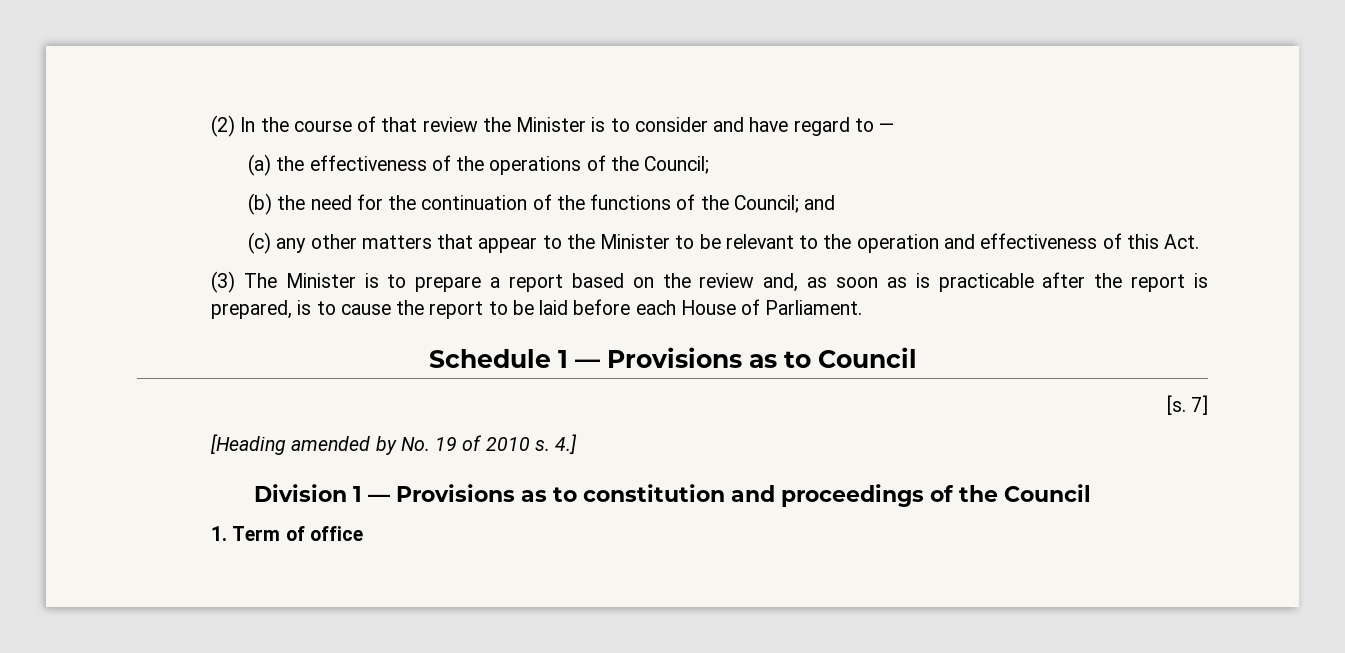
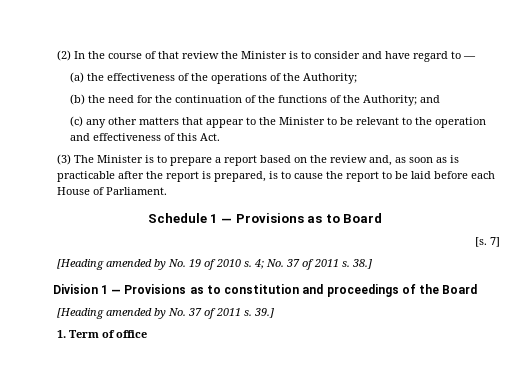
[644,156,710,174] Council; -> [302,73,357,84] Authority;
[733,195,799,213] Council; -> [362,95,417,106] Authority;
[817,347,917,368] Council -> [343,213,383,223] Board
[555,434,578,454] 4.] -> [253,259,372,270] 4; No. 37 of 2011 s. 38.]
[1004,484,1091,502] Council -> [442,284,478,294] [56,308,274,319] Board // [Heading amended by No. 37 of 2011 s. 39.]

